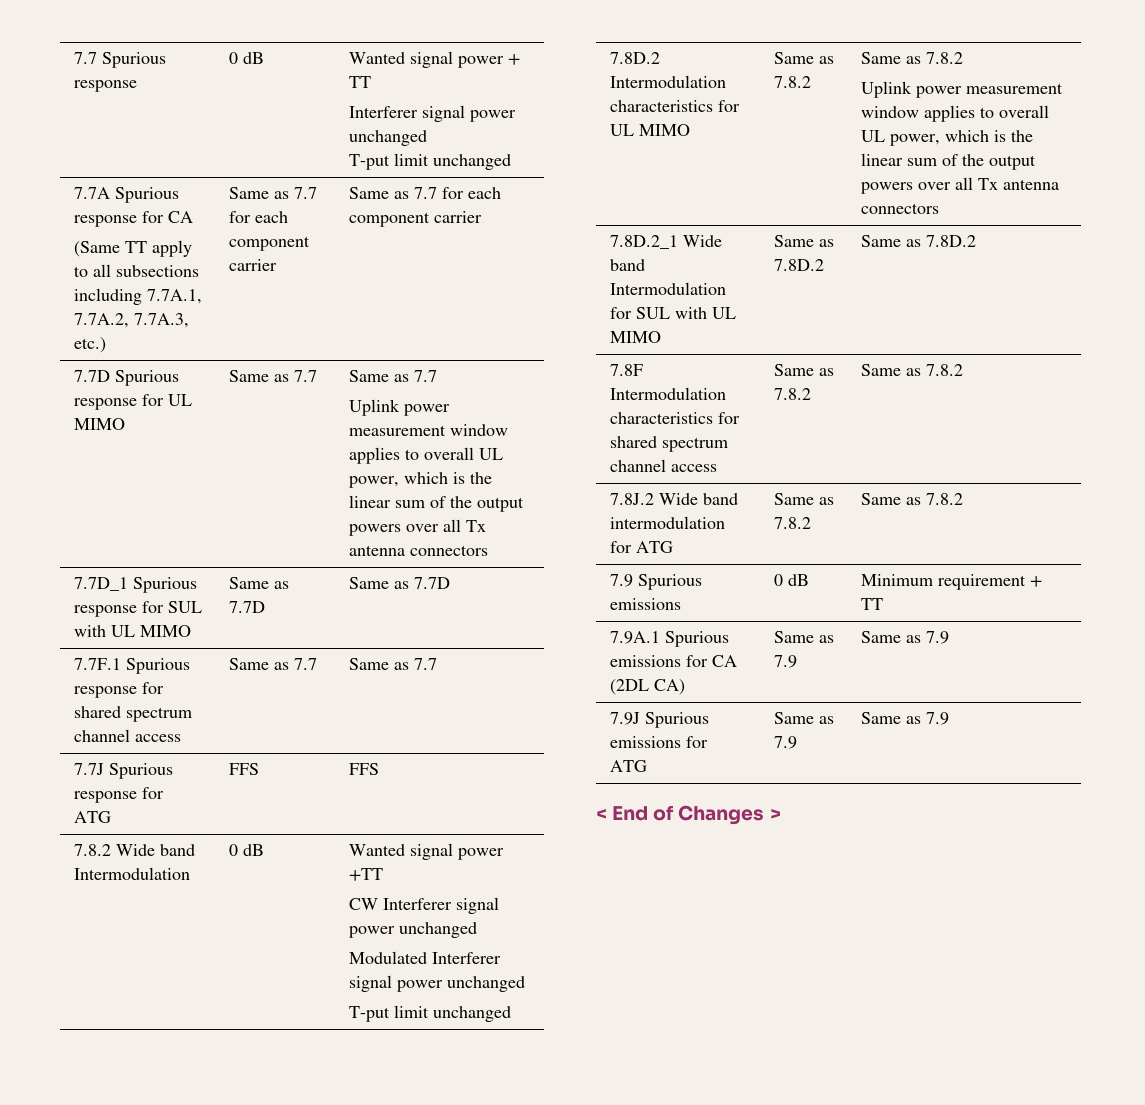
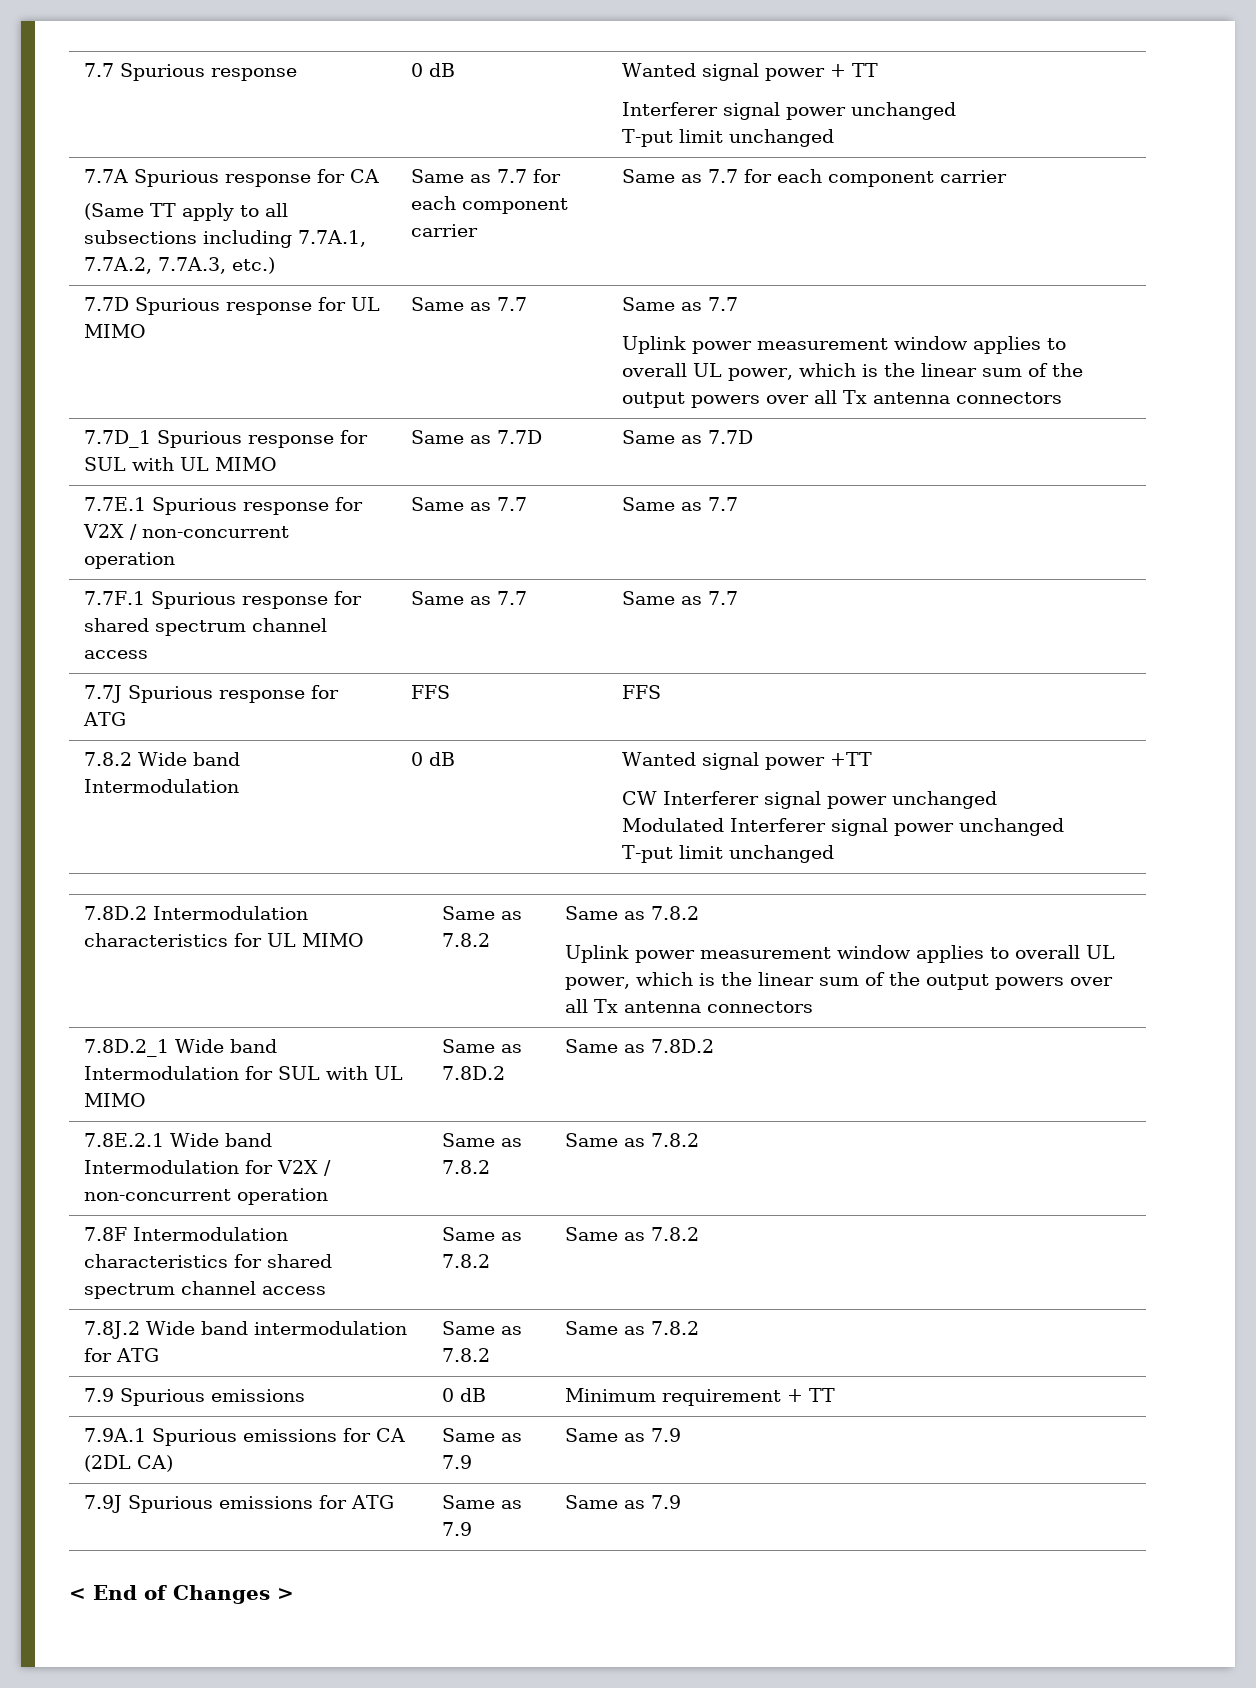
(450, 583) none -> [83,497,363,515] [82,524,289,540] [83,552,175,569] [410,497,527,511] [621,497,738,511] // 7.7E.1 Spurious response for V2X / non-concurrent operation | Same as 7.7 | Same as 7.7
(976, 241) none -> [83,1133,272,1147] [83,1160,331,1176] [83,1188,328,1205] [441,1133,522,1147] [441,1160,490,1174] [564,1133,699,1147] // 7.8E.2.1 Wide band Intermodulation for V2X / non-concurrent operation | Same as 7.8.2 | Same as 7.8.2

